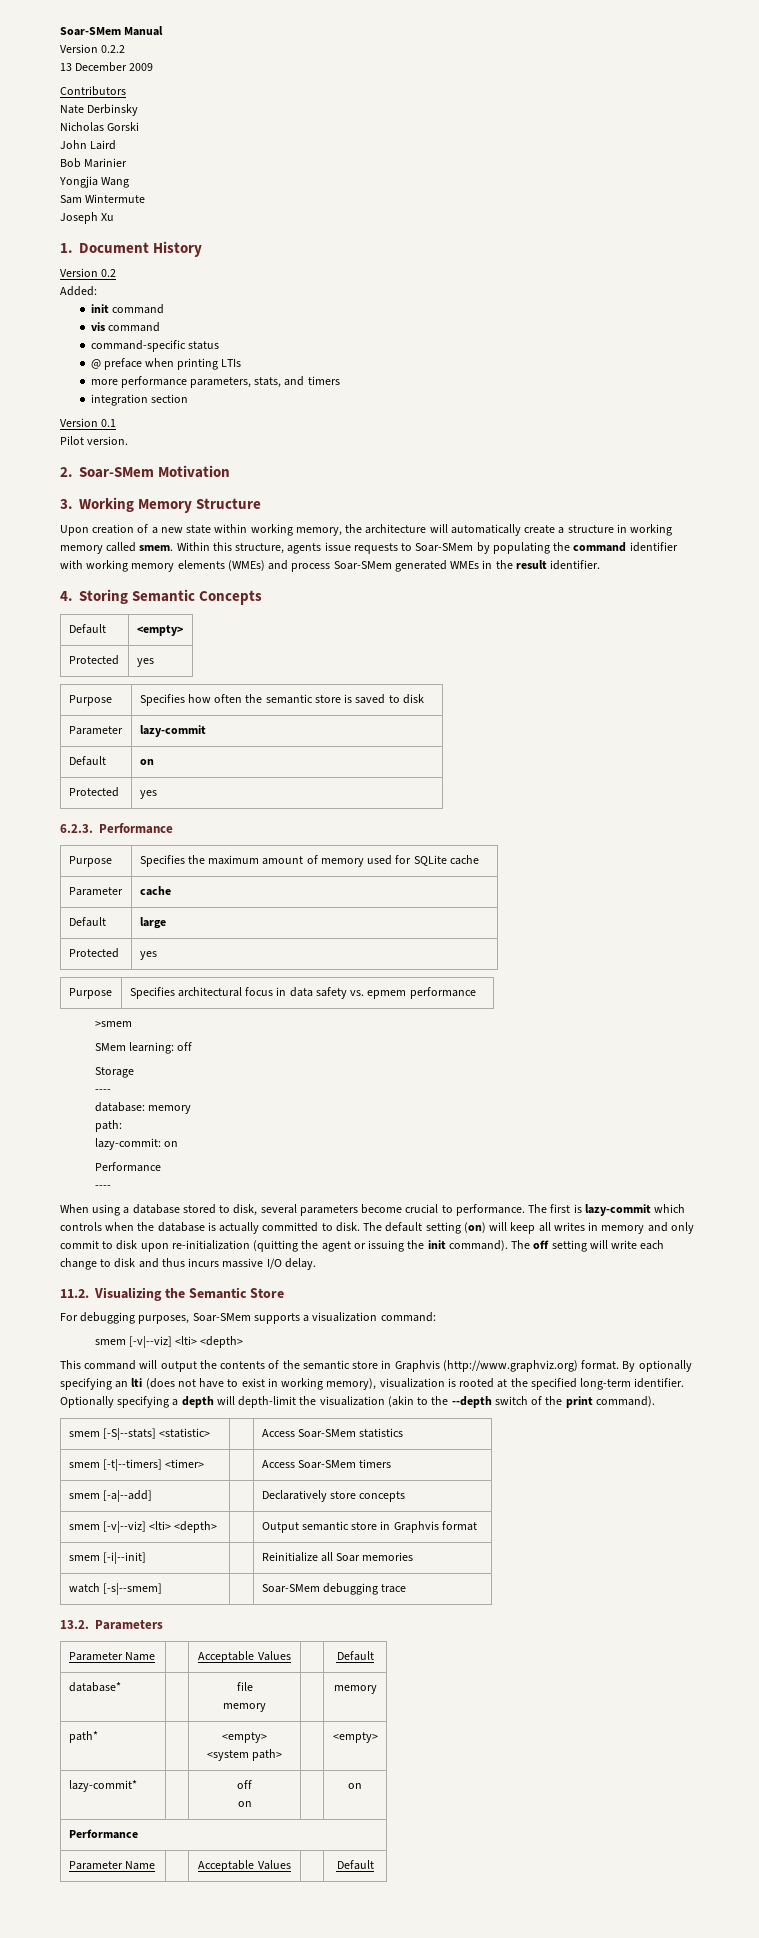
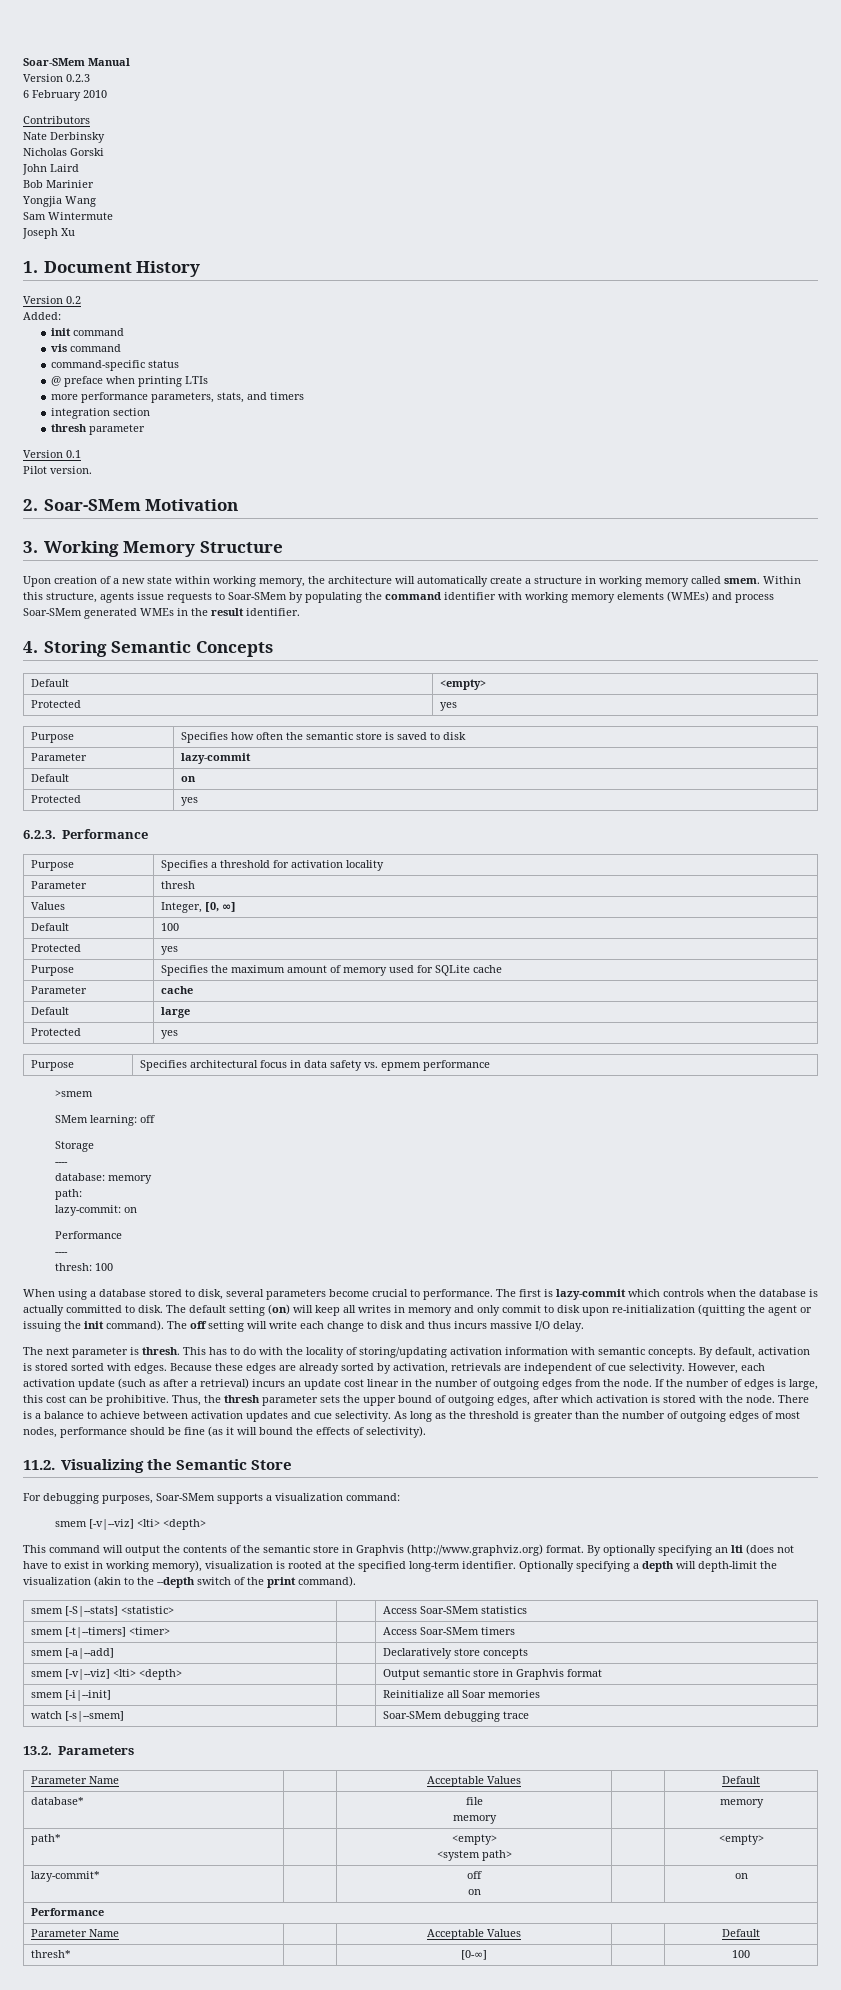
[101,45,126,53] [60,62,154,72] 0.2.2 // 13 December 2009 -> [66,74,90,82] [23,90,107,101] 0.2.3 // 6 February 2010
(188, 398) none -> [51,424,146,435] // thresh parameter
(173, 828) none -> [31,860,75,871] [161,860,385,871] [31,881,88,889] [161,881,196,889] [31,902,66,910] [161,902,237,913] [31,923,70,931] [161,923,180,931] [31,944,82,952] [161,946,179,955] // Purpose | Specifies a threshold for activation locality // Parameter | thresh // Values | Integer, [0, ∞] // Default | 100 // Protected | yes
(111, 1187) none -> [54,1263,113,1271] // thresh: 100
(316, 1264) none -> [23,1347,810,1358] [23,1363,765,1374] [23,1378,818,1390] [23,1395,809,1406] [23,1411,800,1422] [23,1426,426,1438] // The next parameter is thresh. This has to do with the locality of storing/updating activation information with semantic concepts. By default, activation is stored sorted with edges. Because these edges are already sorted by activation, retrievals are independent of cue selectivity. However, each activation update (such as after a retrieval) incurs an update cost linear in the number of outgoing edges from the node. If the number of edges is large, this cost can be prohibitive. Thus, the thresh parameter sets the upper bound of outgoing edges, after which activation is stored with the node. There is a balance to achieve between activation updates and cue selectivity. As long as the threshold is greater than the number of outgoing edges of most nodes, performance should be fine (as it will bound the effects of selectivity).
(374, 1865) none -> [31,1950,72,1958] [461,1950,487,1960] [732,1950,750,1958] // thresh* | | [0-∞] | | 100

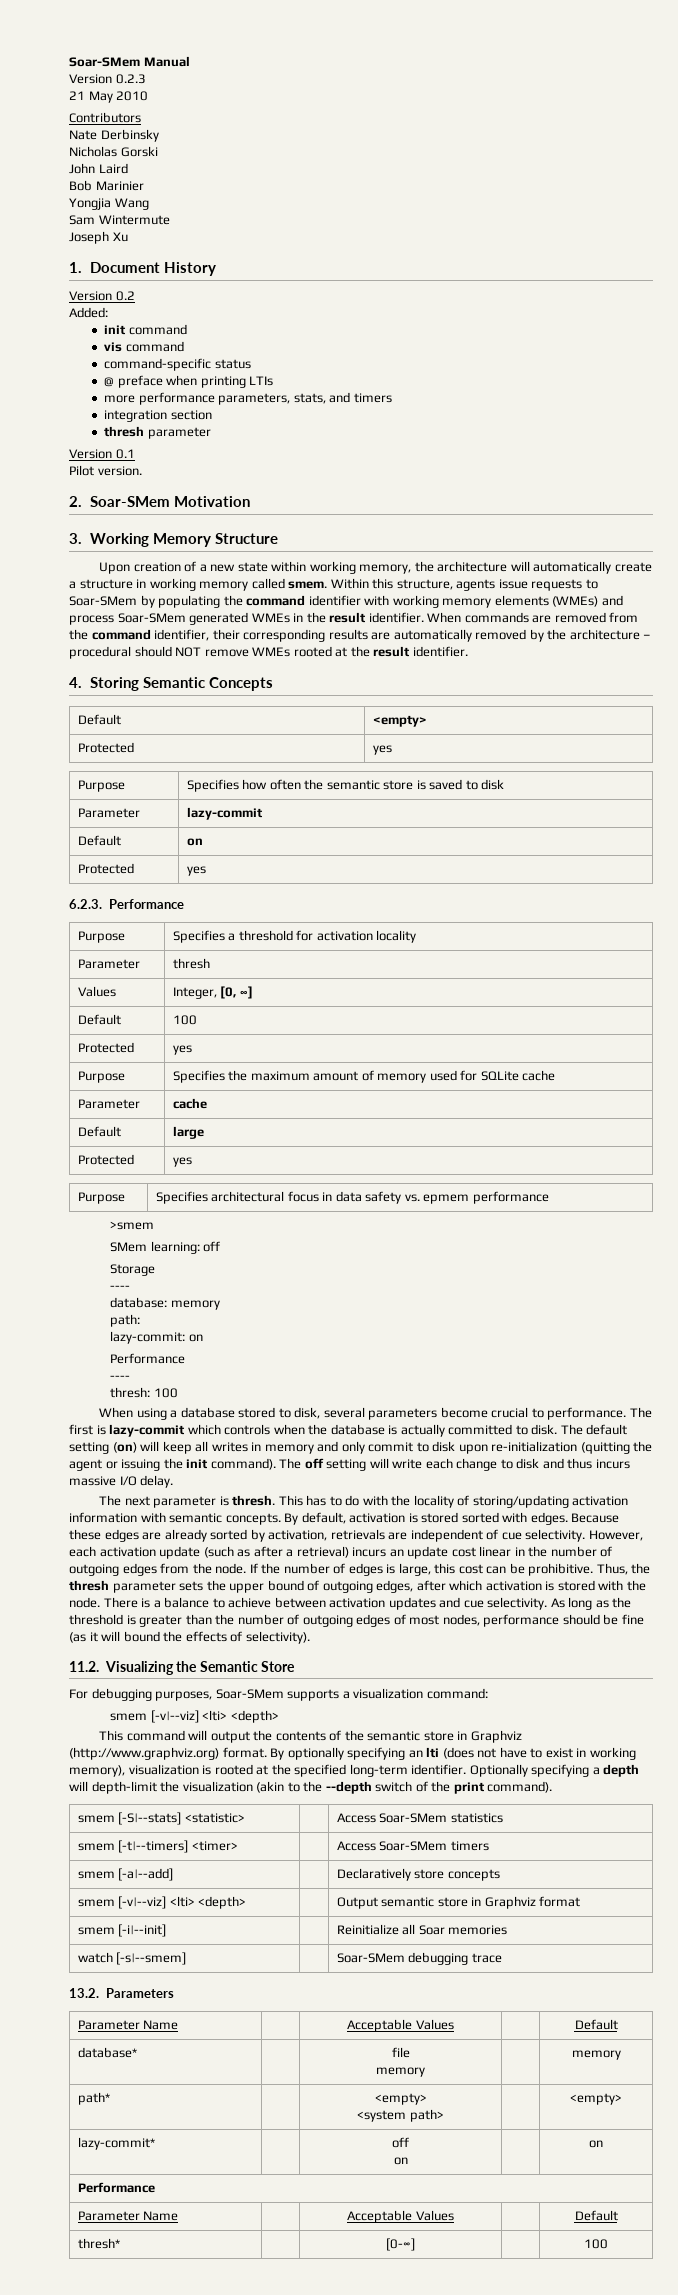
[23,90,81,101] 6 February -> [69,91,113,103] 21 May
(300, 612) none -> [427,612,639,623] [69,629,652,642] [69,646,468,659] When commands are removed from the command identifier, their corresponding results are automatically removed by the architecture – procedural should NOT remove WMEs rooted at the result identifier.
[356,1545,404,1556] Graphvis -> [470,1730,522,1743] Graphviz
[516,1669,565,1680] Graphvis -> [484,1896,536,1909] Graphviz

